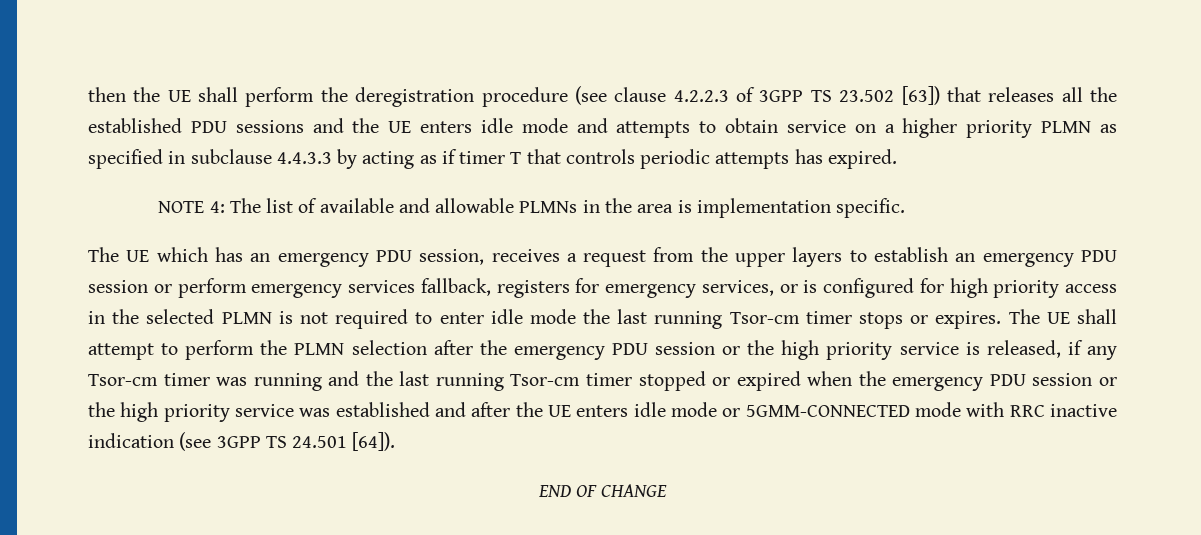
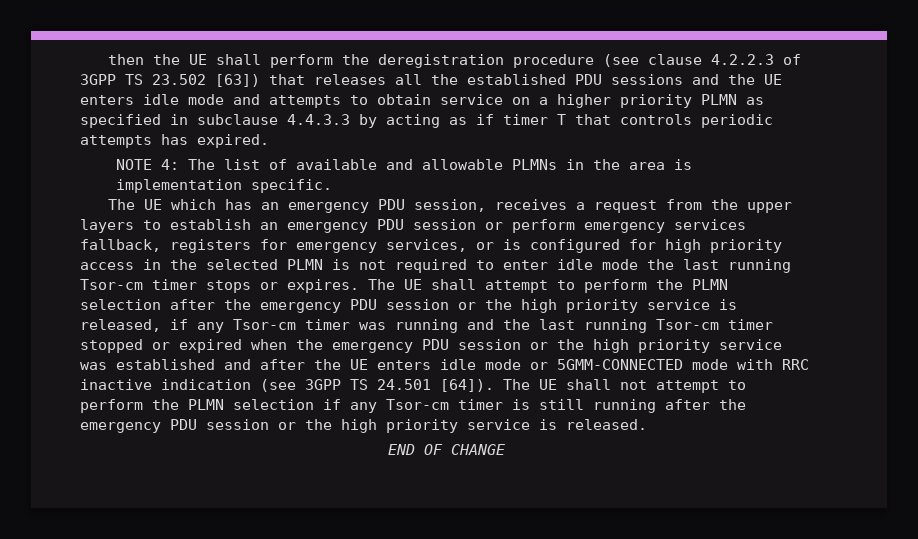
(396, 441) none -> [503,379,746,393] [80,399,746,413] [80,419,647,433] The UE shall not attempt to perform the PLMN selection if any Tsor-cm timer is still running after the emergency PDU session or the high priority service is released.

